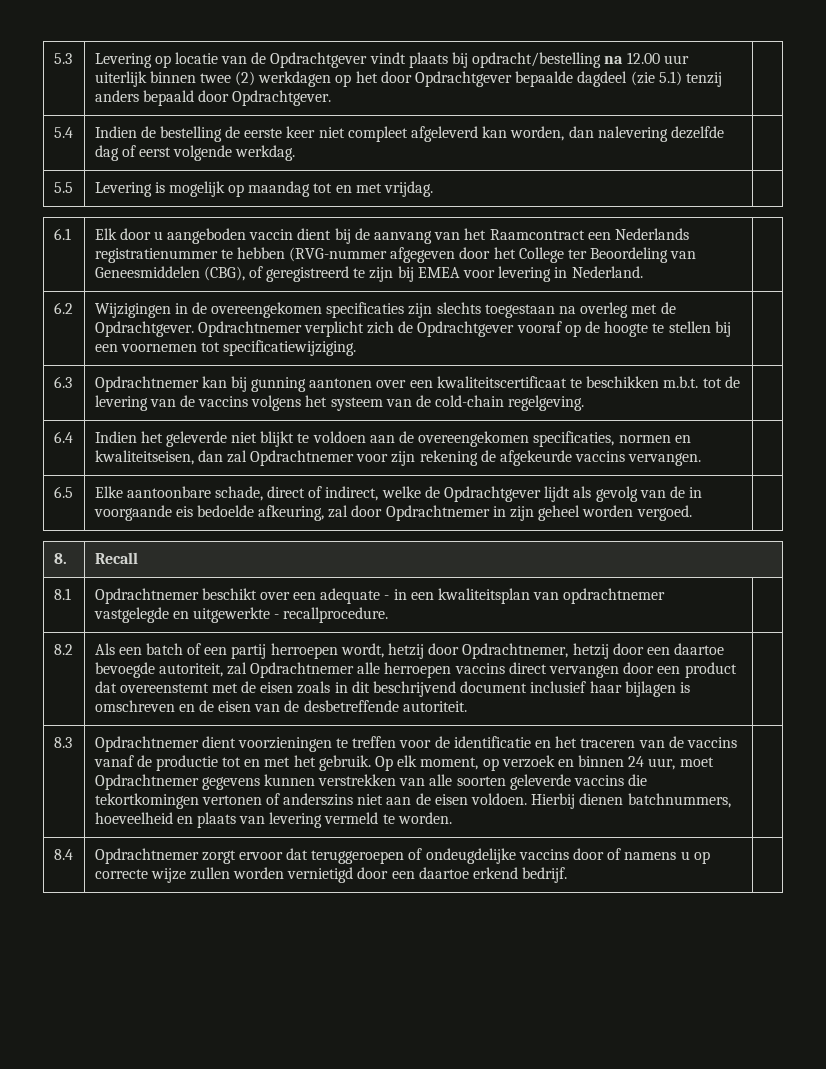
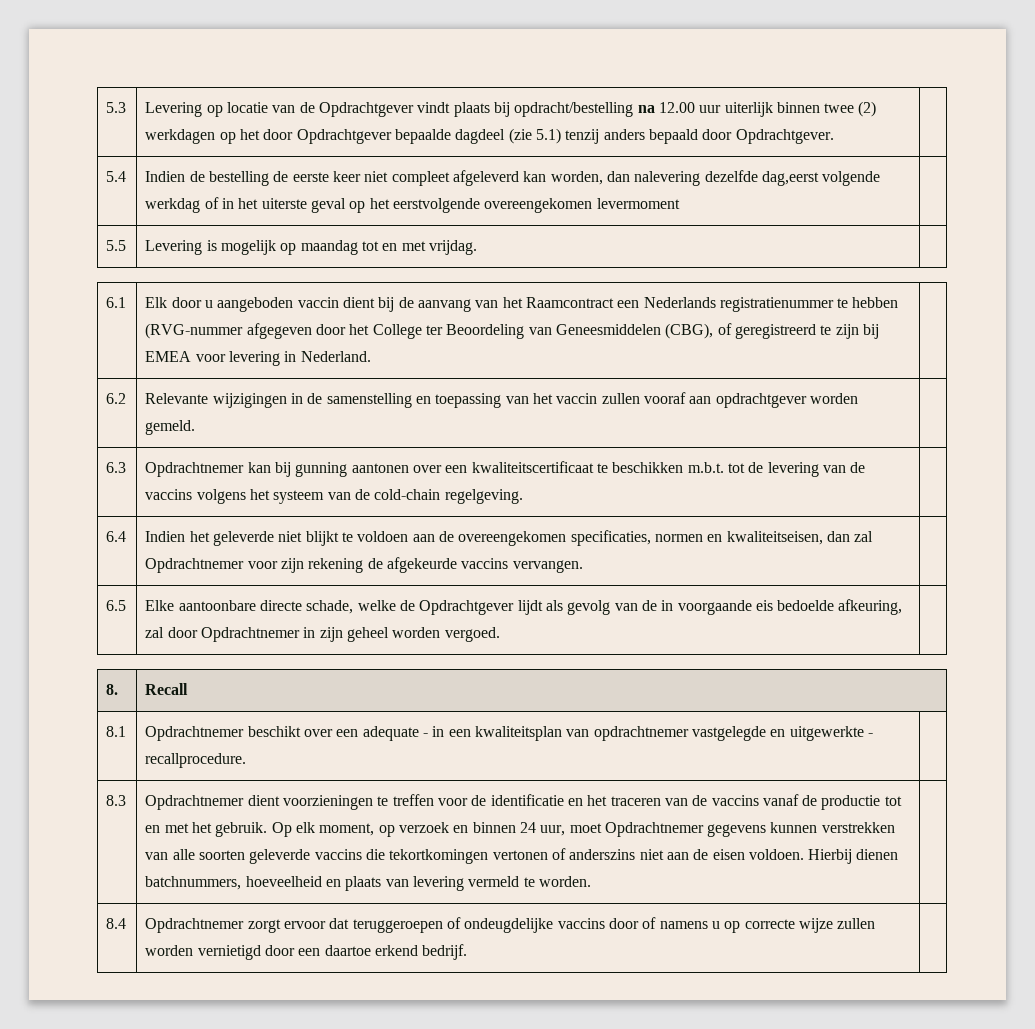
[94,145,296,161] dag of eerst volgende werkdag. -> [761,171,881,186] [145,197,680,213] dag,eerst volgende werkdag of in het uiterste geval op het eerstvolgende overeengekomen levermoment
[94,302,676,318] [94,321,731,337] [94,340,357,356] Wijzigingen in de overeengekomen specificaties zijn slechts toegestaan na overleg met de Opdrachtgever. Opdrachtnemer verplicht zich de Opdrachtgever vooraf op de hoogte te stellen bij een voornemen tot specificatiewijziging. -> [145,392,858,408] [145,420,196,435] Relevante wijzigingen in de samenstelling en toepassing van het vaccin zullen vooraf aan opdrachtgever worden gemeld.
[214,486,379,501] schade, direct of indirect, -> [260,600,354,614] directe schade,
[53,644,73,655] [94,643,725,659] [94,662,737,678] [94,681,690,697] [94,700,467,712] // 8.2 | Als een batch of een partij herroepen wordt, hetzij door Opdrachtnemer, hetzij door een daartoe bevoegde autoriteit, zal Opdrachtnemer alle herroepen vaccins direct vervangen door een product dat overeenstemt met de eisen zoals in dit beschrijvend document inclusief haar bijlagen is omschreven en de eisen van de desbetreffende autoriteit. | -> (247, 760) none

